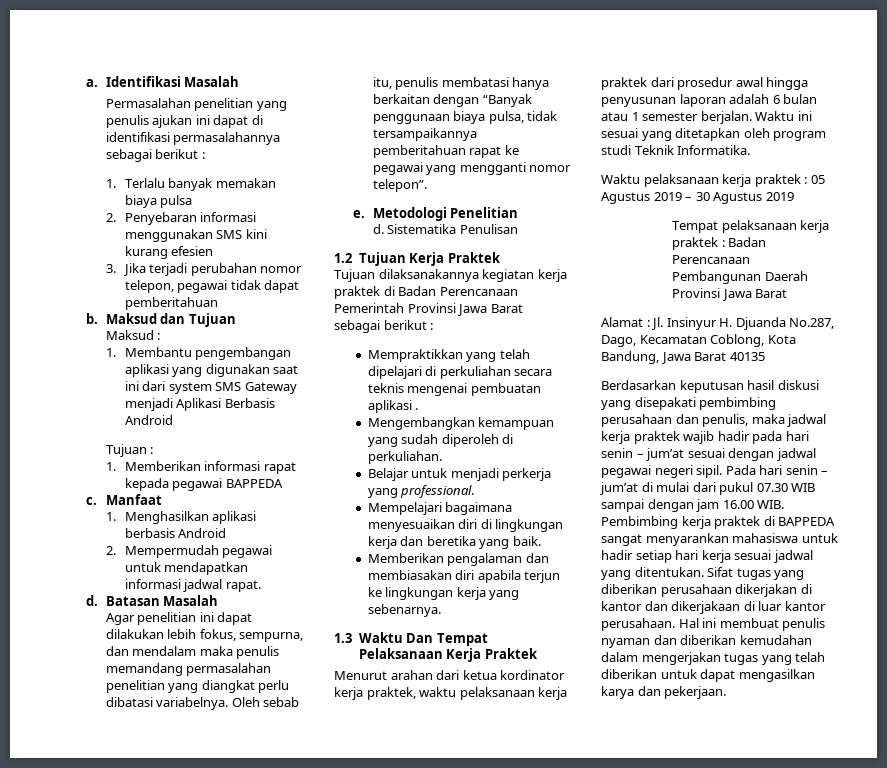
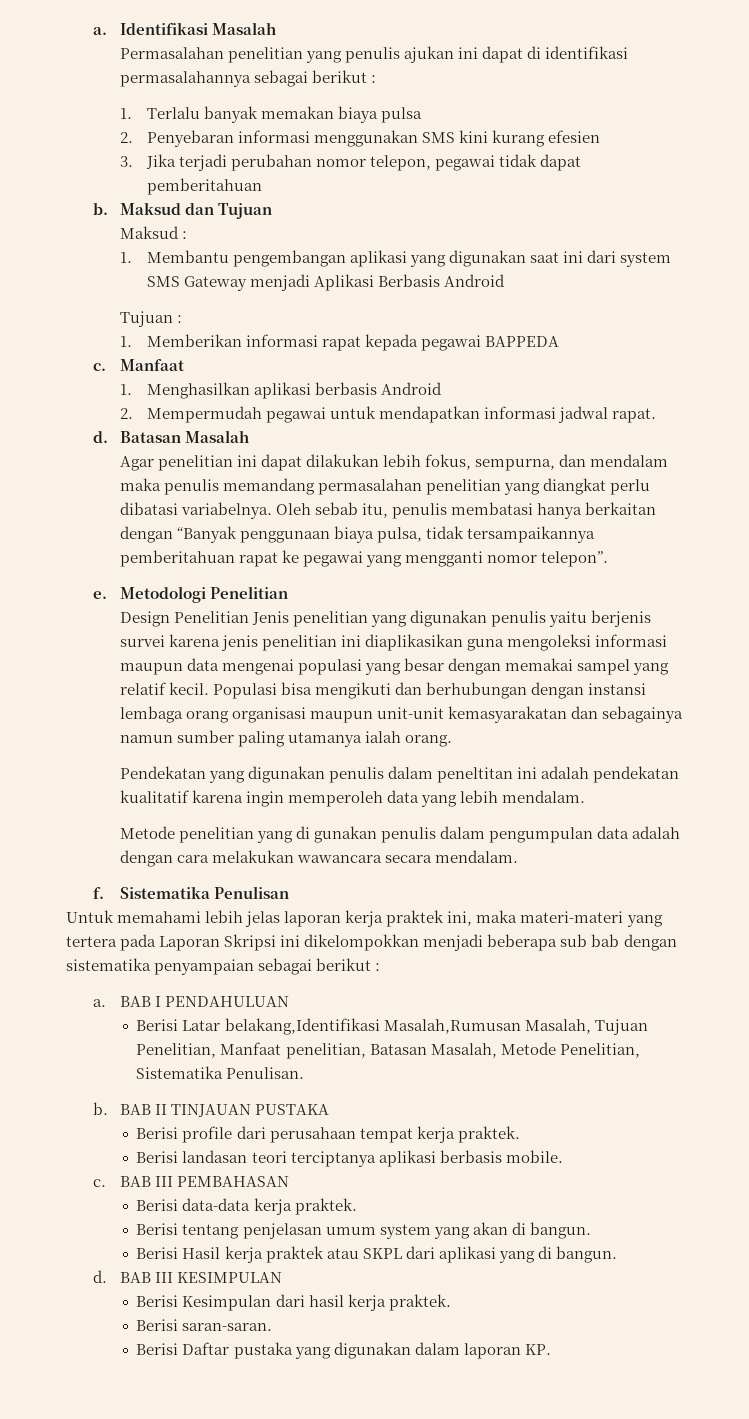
[372,224,518,234] [334,252,501,266] [334,269,567,282] [334,286,518,299] [334,303,523,316] [334,320,434,333] [367,349,530,362] [367,366,553,379] [367,383,541,396] [367,400,419,413] [367,417,555,430] [367,434,514,447] [367,451,442,464] [367,468,552,481] [367,485,475,498] [367,502,513,515] [367,519,564,532] [367,536,541,549] [367,553,549,566] [367,570,561,583] [367,587,520,600] [367,604,441,617] [334,632,488,646] [358,648,538,662] [334,670,566,680] [334,687,568,700] [601,77,809,90] [601,94,818,107] [601,111,812,124] [601,128,827,141] [601,145,751,155] [601,174,825,187] [601,192,794,204] [672,220,830,233] [672,237,767,250] [672,255,751,264] [672,271,808,284] [672,288,788,301] [601,317,835,330] [601,334,796,347] [601,351,765,364] [601,380,819,393] [601,397,777,410] [601,414,827,427] [601,431,809,444] [601,448,816,461] [601,465,829,478] [600,482,816,495] [601,499,785,512] [601,516,836,529] [601,533,838,546] [601,550,813,563] [601,567,805,580] [601,584,812,597] [601,601,826,614] [601,618,826,631] [601,635,812,648] [601,652,826,665] [601,669,815,682] [601,686,727,699] d. Sistematika Penulisan // 1.2 Tujuan Kerja Praktek // Tujuan dilaksanakannya kegiatan kerja praktek di Badan Perencanaan Pemerintah Provinsi Jawa Barat sebagai berikut : // Mempraktikkan yang telah dipelajari di perkuliahan secara teknis mengenai pembuatan aplikasi . // Mengembangkan kemampuan yang sudah diperoleh di perkuliahan. // Belajar untuk menjadi perkerja yang professional. // Mempelajari bagaimana menyesuaikan diri di lingkungan kerja dan beretika yang baik. // Memberikan pengalaman dan membiasakan diri apabila terjun ke lingkungan kerja yang sebenarnya. // 1.3 Waktu Dan Tempat Pelaksanaan Kerja Praktek // Menurut arahan dari ketua kordinator kerja praktek, waktu pelaksanaan kerja praktek dari prosedur awal hingga penyusunan laporan adalah 6 bulan atau 1 semester berjalan. Waktu ini sesuai yang ditetapkan oleh program studi Teknik Informatika. // Waktu pelaksanaan kerja praktek : 05 Agustus 2019 – 30 Agustus 2019 // Tempat pelaksanaan kerja praktek : Badan Perencanaan Pembangunan Daerah Provinsi Jawa Barat // Alamat : Jl. Insinyur H. Djuanda No.287, Dago, Kecamatan Coblong, Kota Bandung, Jawa Barat 40135 // Berdasarkan keputusan hasil diskusi yang disepakati pembimbing perusahaan dan penulis, maka jadwal kerja praktek wajib hadir pada hari senin – jum’at sesuai dengan jadwal pegawai negeri sipil. Pada hari senin – jum’at di mulai dari pukul 07.30 WIB sampai dengan jam 16.00 WIB. Pembimbing kerja praktek di BAPPEDA sangat menyarankan mahasiswa untuk hadir setiap hari kerja sesuai jadwal yang ditentukan. Sifat tugas yang diberikan perusahaan dikerjakan di kantor dan dikerjakaan di luar kantor perusahaan. Hal ini membuat penulis nyaman dan diberikan kemudahan dalam mengerjakan tugas yang telah diberikan untuk dapat mengasilkan karya dan pekerjaan. -> [119,610,652,627] [119,634,668,651] [119,658,670,675] [119,682,647,699] [119,706,684,723] [119,730,453,747] [119,766,680,783] [119,790,586,807] [119,826,681,843] [119,850,519,867] [92,886,289,899] [66,910,663,927] [66,934,677,951] [66,958,381,975] [92,996,290,1007] [136,1018,648,1035] [136,1042,640,1059] [136,1066,305,1079] [92,1102,330,1117] [136,1126,520,1143] [136,1150,563,1167] [92,1176,290,1187] [136,1198,357,1215] [136,1222,591,1239] [136,1246,617,1263] [92,1270,283,1283] [136,1294,451,1311] [136,1319,273,1331] [136,1342,551,1359] Design Penelitian Jenis penelitian yang digunakan penulis yaitu berjenis survei karena jenis penelitian ini diaplikasikan guna mengoleksi informasi maupun data mengenai populasi yang besar dengan memakai sampel yang relatif kecil. Populasi bisa mengikuti dan berhubungan dengan instansi lembaga orang organisasi maupun unit-unit kemasyarakatan dan sebagainya namun sumber paling utamanya ialah orang. // Pendekatan yang digunakan penulis dalam peneltitan ini adalah pendekatan kualitatif karena ingin memperoleh data yang lebih mendalam. // Metode penelitian yang di gunakan penulis dalam pengumpulan data adalah dengan cara melakukan wawancara secara mendalam. // f. Sistematika Penulisan // Untuk memahami lebih jelas laporan kerja praktek ini, maka materi-materi yang tertera pada Laporan Skripsi ini dikelompokkan menjadi beberapa sub bab dengan sistematika penyampaian sebagai berikut : // a. BAB I PENDAHULUAN // Berisi Latar belakang,Identifikasi Masalah,Rumusan Masalah, Tujuan Penelitian, Manfaat penelitian, Batasan Masalah, Metode Penelitian, Sistematika Penulisan. // b. BAB II TINJAUAN PUSTAKA // Berisi profile dari perusahaan tempat kerja praktek. // Berisi landasan teori terciptanya aplikasi berbasis mobile. // c. BAB III PEMBAHASAN // Berisi data-data kerja praktek. // Berisi tentang penjelasan umum system yang akan di bangun. // Berisi Hasil kerja praktek atau SKPL dari aplikasi yang di bangun. // d. BAB III KESIMPULAN // Berisi Kesimpulan dari hasil kerja praktek. // Berisi saran-saran. // Berisi Daftar pustaka yang digunakan dalam laporan KP.

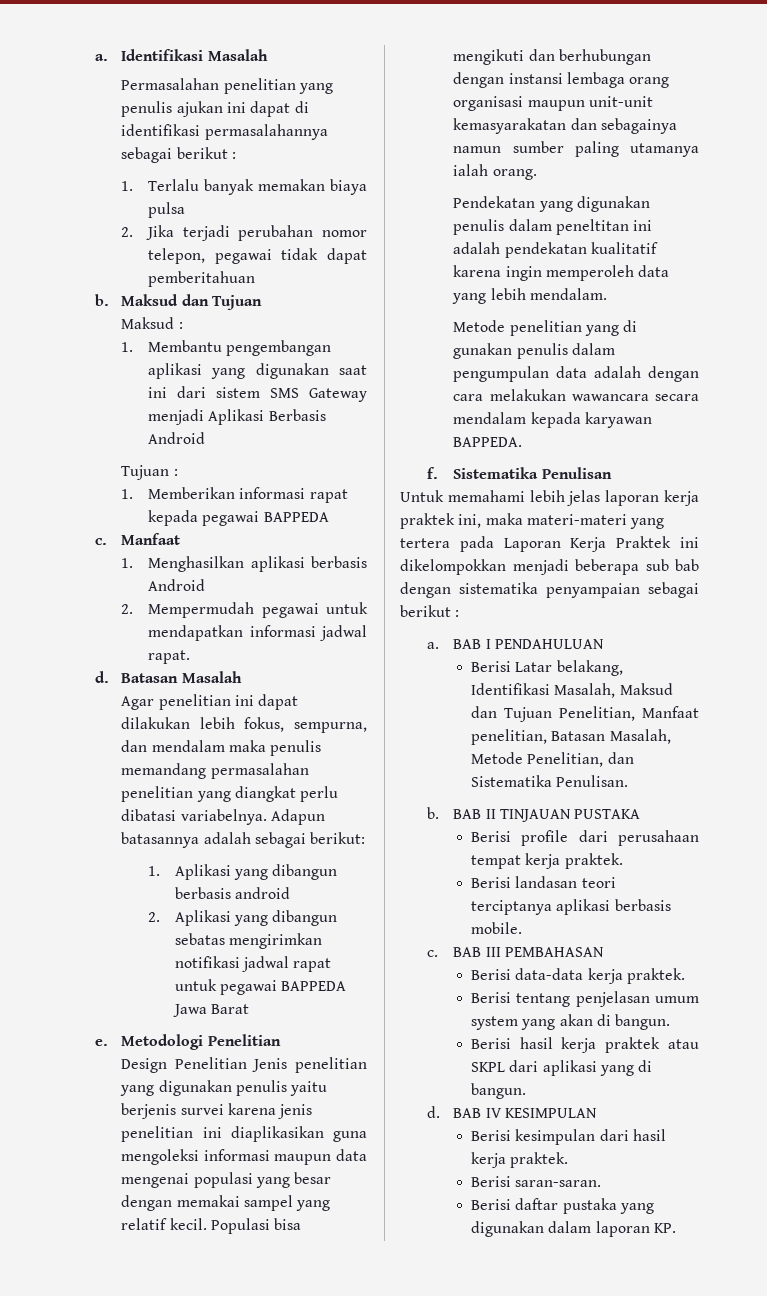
[146,130,601,147] [119,156,133,167] Penyebaran informasi menggunakan SMS kini kurang efesien // 3. -> (134, 232) none
[620,252,672,267] system -> [216,387,261,398] sistem
[276,502,657,519] [119,526,596,543] [119,550,609,567] Oleh sebab itu, penulis membatasi hanya berkaitan dengan “Banyak penggunaan biaya pulsa, tidak tersampaikannya pemberitahuan rapat ke pegawai yang mengganti nomor telepon”. -> [271,809,326,825] [121,832,366,848] [148,864,338,880] [174,887,291,899] [148,910,338,926] [174,933,323,949] [174,956,332,972] [174,979,347,995] [172,1004,250,1017] Adapun batasannya adalah sebagai berikut: // 1. Aplikasi yang dibangun berbasis android // 2. Aplikasi yang dibangun sebatas mengirimkan notifikasi jadwal rapat untuk pegawai BAPPEDA Jawa Barat
[435,850,519,863] mendalam. -> [453,412,653,428] [453,437,523,447] mendalam kepada karyawan BAPPEDA.
[224,934,277,951] Skripsi -> [570,536,672,552] Kerja Praktek
[224,1018,591,1035] belakang,Identifikasi Masalah,Rumusan Masalah, -> [556,660,623,676] [470,683,673,698] [470,706,497,718] belakang, Identifikasi Masalah, Maksud dan
(640, 1050) none -> [607,752,634,764] dan
[182,1247,221,1259] Hasil -> [519,1037,553,1049] hasil
[154,1272,173,1283] III -> [485,1108,502,1118] IV
[182,1295,272,1311] Kesimpulan -> [515,1129,596,1145] kesimpulan
[182,1342,230,1355] Daftar -> [515,1198,559,1210] daftar

